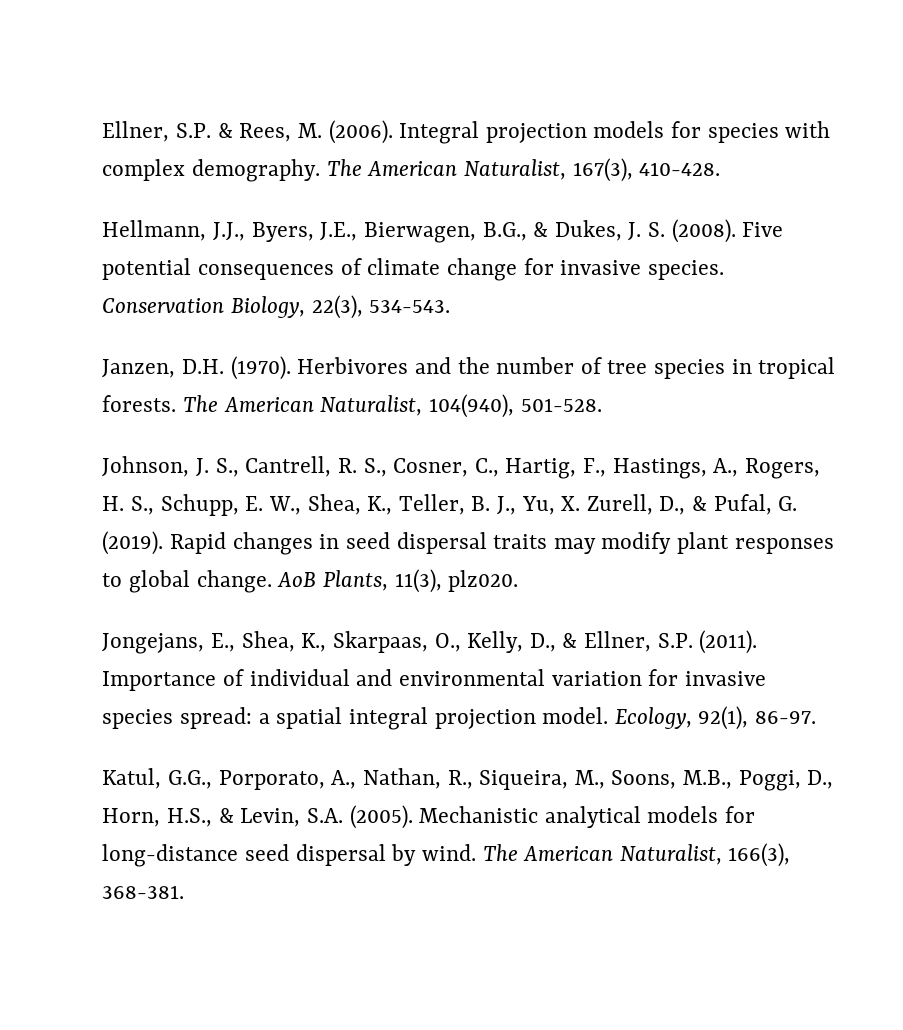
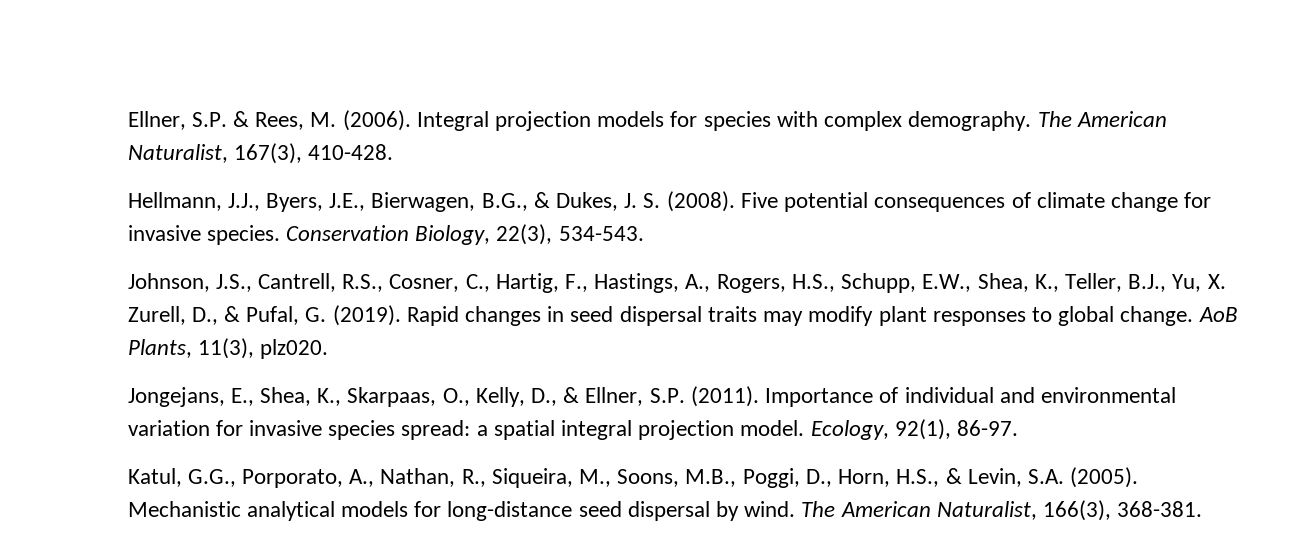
[102,356,836,380] [102,394,602,418] [102,456,387,477] Janzen, D.H. (1970). Herbivores and the number of tree species in tropical forests. The American Naturalist, 104(940), 501-528. // Johnson, J. S., Cantrell, R. S., -> [127,273,384,292] Johnson, J.S., Cantrell, R.S.,
[102,494,301,516] H. S., Schupp, E. W., -> [791,273,972,293] H.S., Schupp, E.W.,
[471,496,517,515] B. J., -> [1128,274,1167,292] B.J.,

